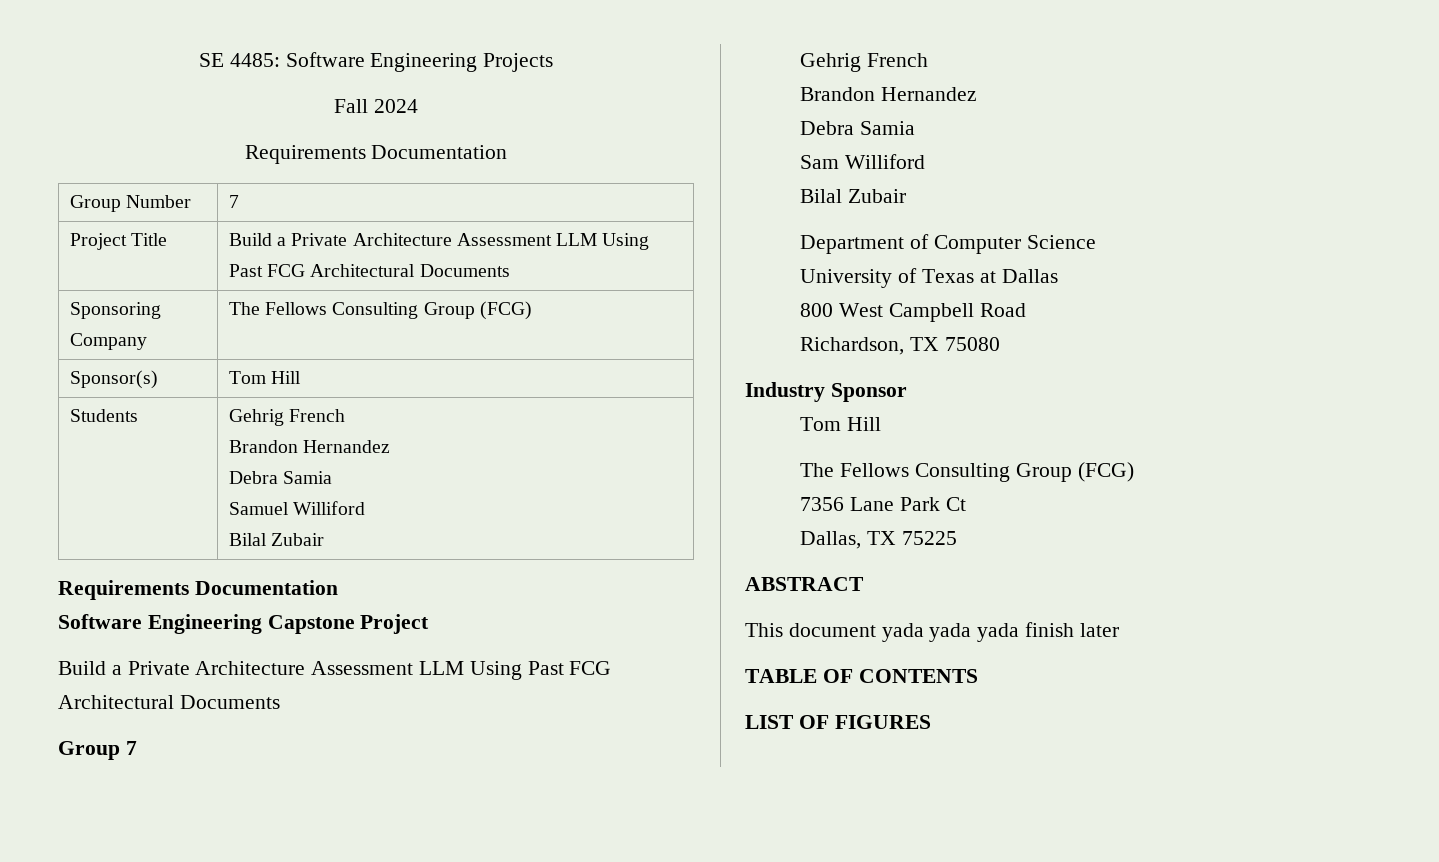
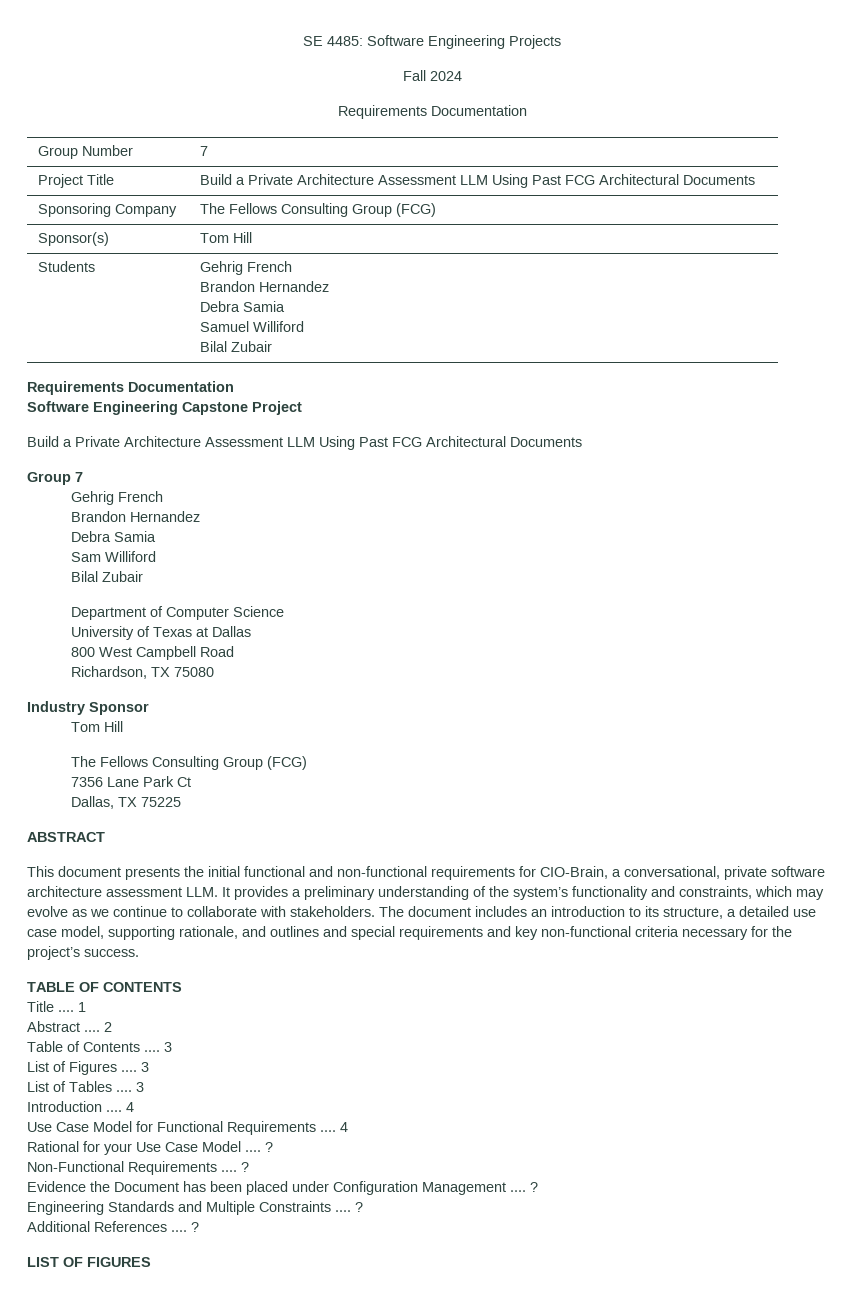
[881,622,1119,642] [745,669,978,683] yada yada yada finish later // TABLE OF CONTENTS -> [125,866,825,880] [27,886,824,900] [27,906,816,919] [27,926,792,940] [27,946,139,960] [27,982,182,992] [27,1001,86,1012] [27,1021,112,1032] [27,1041,172,1052] [27,1061,149,1075] [27,1081,144,1092] [27,1101,134,1112] [27,1121,348,1135] [27,1141,273,1155] [27,1161,249,1175] [27,1181,538,1195] [27,1201,363,1215] [27,1221,199,1232] presents the initial functional and non-functional requirements for CIO-Brain, a conversational, private software architecture assessment LLM. It provides a preliminary understanding of the system’s functionality and constraints, which may evolve as we continue to collaborate with stakeholders. The document includes an introduction to its structure, a detailed use case model, supporting rationale, and outlines and special requirements and key non-functional criteria necessary for the project’s success. // TABLE OF CONTENTS // Title .... 1 // Abstract .... 2 // Table of Contents .... 3 // List of Figures .... 3 // List of Tables .... 3 // Introduction .... 4 // Use Case Model for Functional Requirements .... 4 // Rational for your Use Case Model .... ? // Non-Functional Requirements .... ? // Evidence the Document has been placed under Configuration Management .... ? // Engineering Standards and Multiple Constraints .... ? // Additional References .... ?

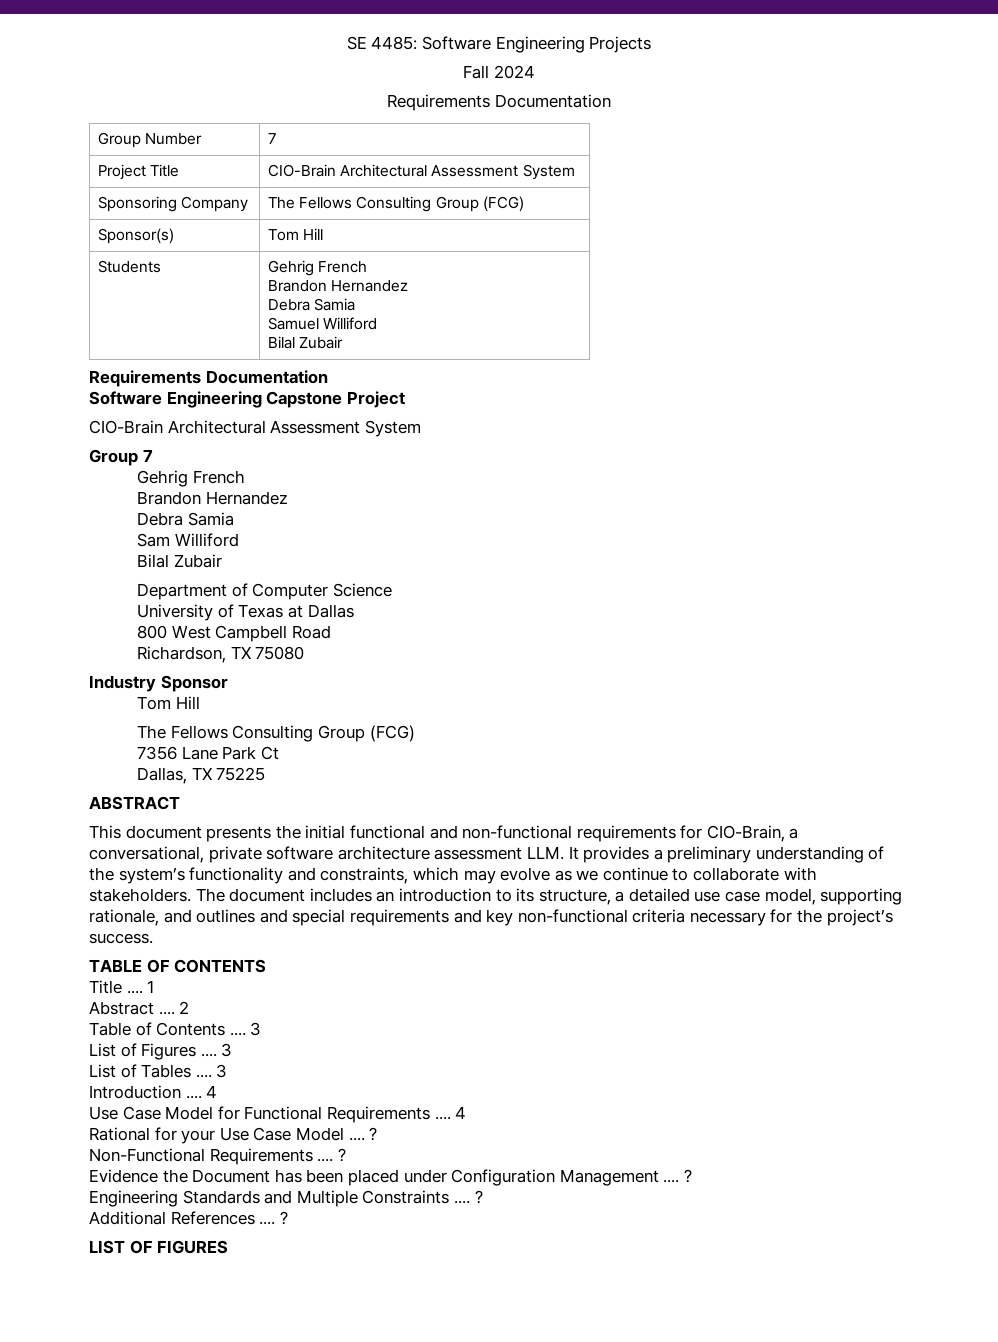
[200,174,756,188] Build a Private Architecture Assessment LLM Using Past FCG Architectural Documents -> [268,164,575,180] CIO-Brain Architectural Assessment System
[27,436,582,450] Build a Private Architecture Assessment LLM Using Past FCG Architectural Documents -> [89,420,421,437] CIO-Brain Architectural Assessment System

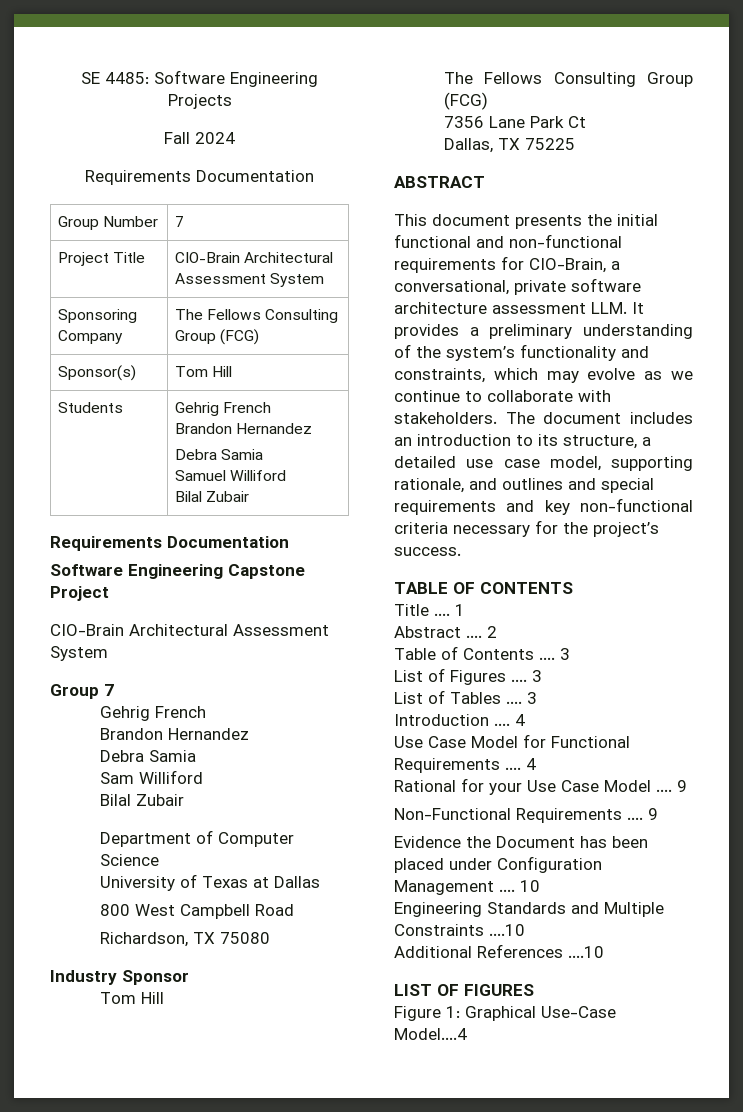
[369,1127,378,1141] ? -> [677,780,687,792] 9
[337,1148,346,1162] ? -> [648,808,658,820] 9
[683,1169,692,1183] ? -> [520,880,540,892] 10
[453,1190,483,1204] .... ? -> [489,924,525,936] ....10
[259,1211,288,1225] .... ? -> [568,946,604,958] ....10
(229, 1247) none -> [394,1006,616,1021] [394,1028,467,1040] // Figure 1: Graphical Use-Case Model....4

